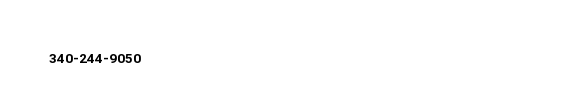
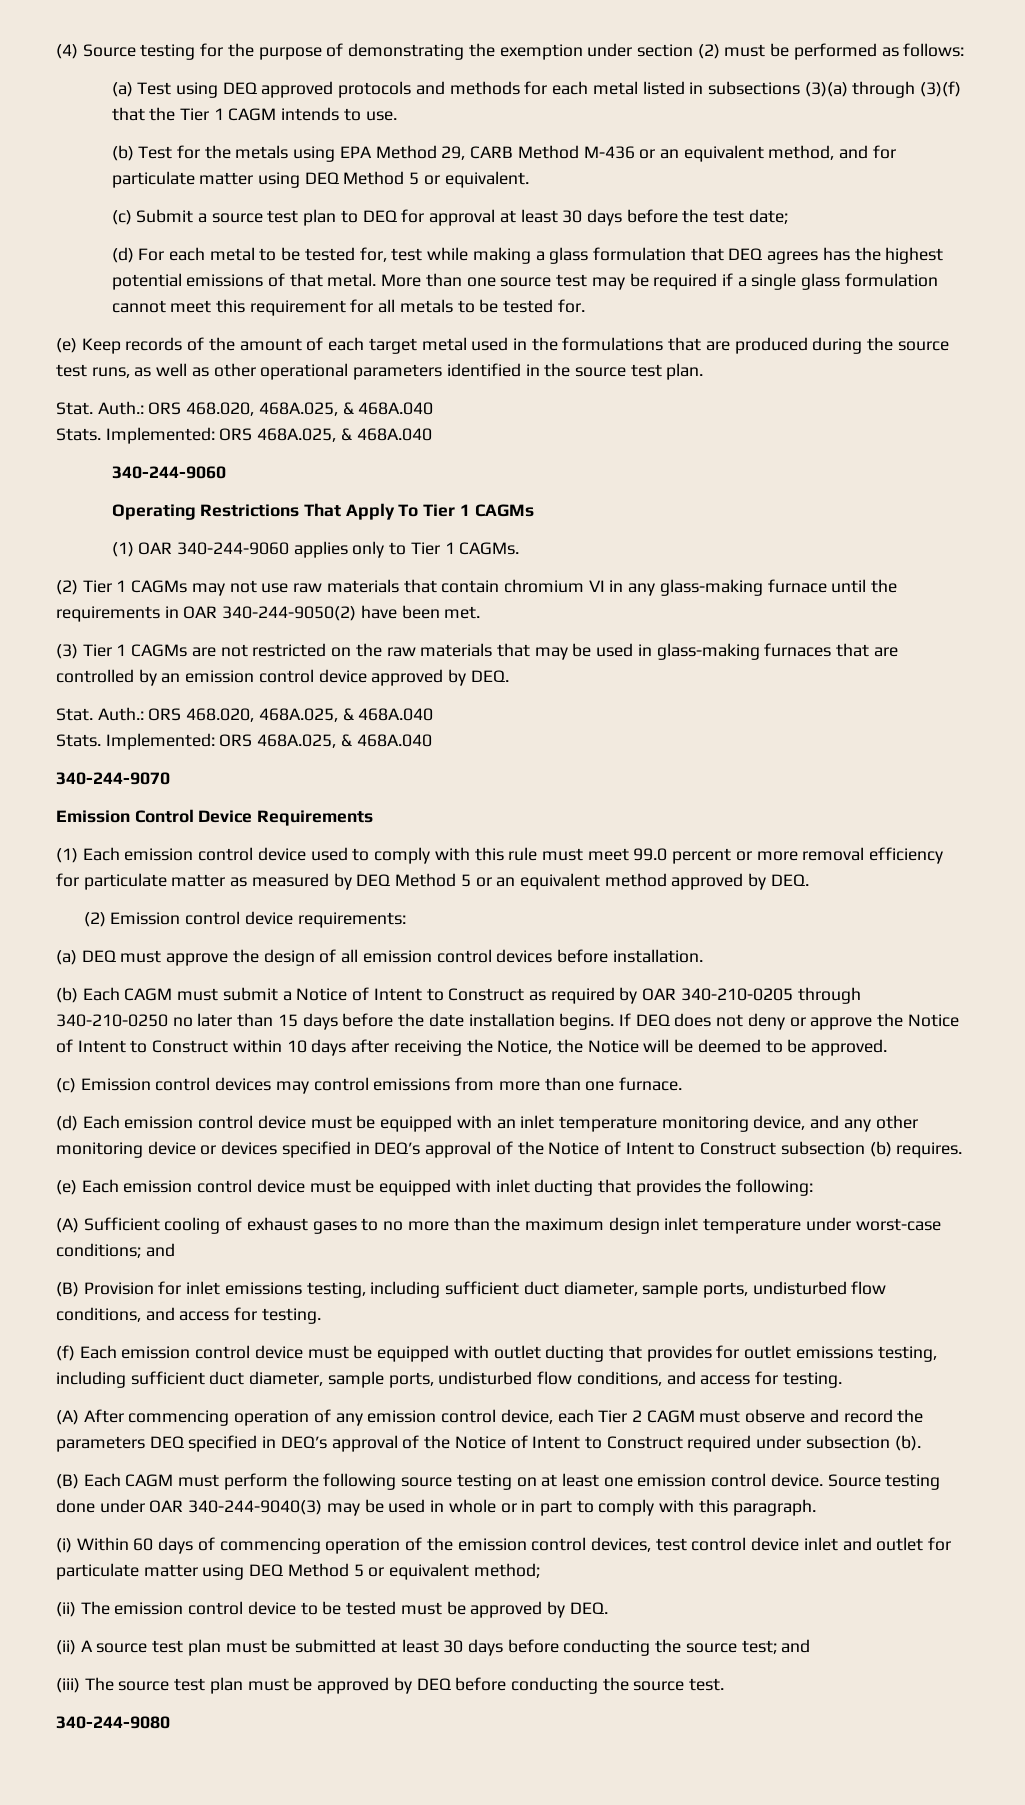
[49,54,141,63] 340-244-9050 -> [56,43,965,60] [111,81,962,98] [111,107,397,121] [111,145,896,162] [111,171,529,188] [111,209,788,226] [111,247,944,264] [111,273,938,290] [111,299,585,316] [56,337,949,354] [56,363,704,380] [56,401,434,416] [56,427,432,444] [111,466,226,479] [111,503,534,520] [111,541,520,558] [56,579,898,596] [56,605,481,622] [56,643,898,660] [56,669,509,686] [56,707,434,722] [56,733,432,750] [56,772,170,785] [56,809,374,826] [56,847,944,864] [56,873,809,890] [83,911,406,928] [56,949,703,966] [56,987,861,1004] [56,1013,959,1030] [56,1039,888,1056] [56,1077,682,1094] [56,1115,918,1132] [56,1141,963,1158] [56,1179,814,1196] [56,1217,941,1234] [56,1243,175,1258] [56,1281,887,1298] [56,1307,321,1324] [56,1345,937,1362] [56,1371,842,1388] [56,1409,924,1426] [56,1435,921,1452] [56,1473,941,1490] [56,1499,816,1516] [56,1537,952,1554] [56,1563,540,1580] [56,1601,608,1618] [56,1639,811,1656] [56,1677,725,1694] [56,1716,170,1729] (4) Source testing for the purpose of demonstrating the exemption under section (2) must be performed as follows: // (a) Test using DEQ approved protocols and methods for each metal listed in subsections (3)(a) through (3)(f) that the Tier 1 CAGM intends to use. // (b) Test for the metals using EPA Method 29, CARB Method M-436 or an equivalent method, and for particulate matter using DEQ Method 5 or equivalent. // (c) Submit a source test plan to DEQ for approval at least 30 days before the test date; // (d) For each metal to be tested for, test while making a glass formulation that DEQ agrees has the highest potential emissions of that metal. More than one source test may be required if a single glass formulation cannot meet this requirement for all metals to be tested for. // (e) Keep records of the amount of each target metal used in the formulations that are produced during the source test runs, as well as other operational parameters identified in the source test plan. // Stat. Auth.: ORS 468.020, 468A.025, & 468A.040 // Stats. Implemented: ORS 468A.025, & 468A.040 // 340-244-9060 // Operating Restrictions That Apply To Tier 1 CAGMs // (1) OAR 340-244-9060 applies only to Tier 1 CAGMs. // (2) Tier 1 CAGMs may not use raw materials that contain chromium VI in any glass-making furnace until the requirements in OAR 340-244-9050(2) have been met. // (3) Tier 1 CAGMs are not restricted on the raw materials that may be used in glass-making furnaces that are controlled by an emission control device approved by DEQ. // Stat. Auth.: ORS 468.020, 468A.025, & 468A.040 // Stats. Implemented: ORS 468A.025, & 468A.040 // 340-244-9070 // Emission Control Device Requirements // (1) Each emission control device used to comply with this rule must meet 99.0 percent or more removal efficiency for particulate matter as measured by DEQ Method 5 or an equivalent method approved by DEQ. // (2) Emission control device requirements: // (a) DEQ must approve the design of all emission control devices before installation. // (b) Each CAGM must submit a Notice of Intent to Construct as required by OAR 340-210-0205 through 340-210-0250 no later than 15 days before the date installation begins. If DEQ does not deny or approve the Notice of Intent to Construct within 10 days after receiving the Notice, the Notice will be deemed to be approved. // (c) Emission control devices may control emissions from more than one furnace. // (d) Each emission control device must be equipped with an inlet temperature monitoring device, and any other monitoring device or devices specified in DEQ’s approval of the Notice of Intent to Construct subsection (b) requires. // (e) Each emission control device must be equipped with inlet ducting that provides the following: // (A) Sufficient cooling of exhaust gases to no more than the maximum design inlet temperature under worst-case conditions; and // (B) Provision for inlet emissions testing, including sufficient duct diameter, sample ports, undisturbed flow conditions, and access for testing. // (f) Each emission control device must be equipped with outlet ducting that provides for outlet emissions testing, including sufficient duct diameter, sample ports, undisturbed flow conditions, and access for testing. // (A) After commencing operation of any emission control device, each Tier 2 CAGM must observe and record the parameters DEQ specified in DEQ’s approval of the Notice of Intent to Construct required under subsection (b). // (B) Each CAGM must perform the following source testing on at least one emission control device. Source testing done under OAR 340-244-9040(3) may be used in whole or in part to comply with this paragraph. // (i) Within 60 days of commencing operation of the emission control devices, test control device inlet and outlet for particulate matter using DEQ Method 5 or equivalent method; // (ii) The emission control device to be tested must be approved by DEQ. // (ii) A source test plan must be submitted at least 30 days before conducting the source test; and // (iii) The source test plan must be approved by DEQ before conducting the source test. // 340-244-9080

